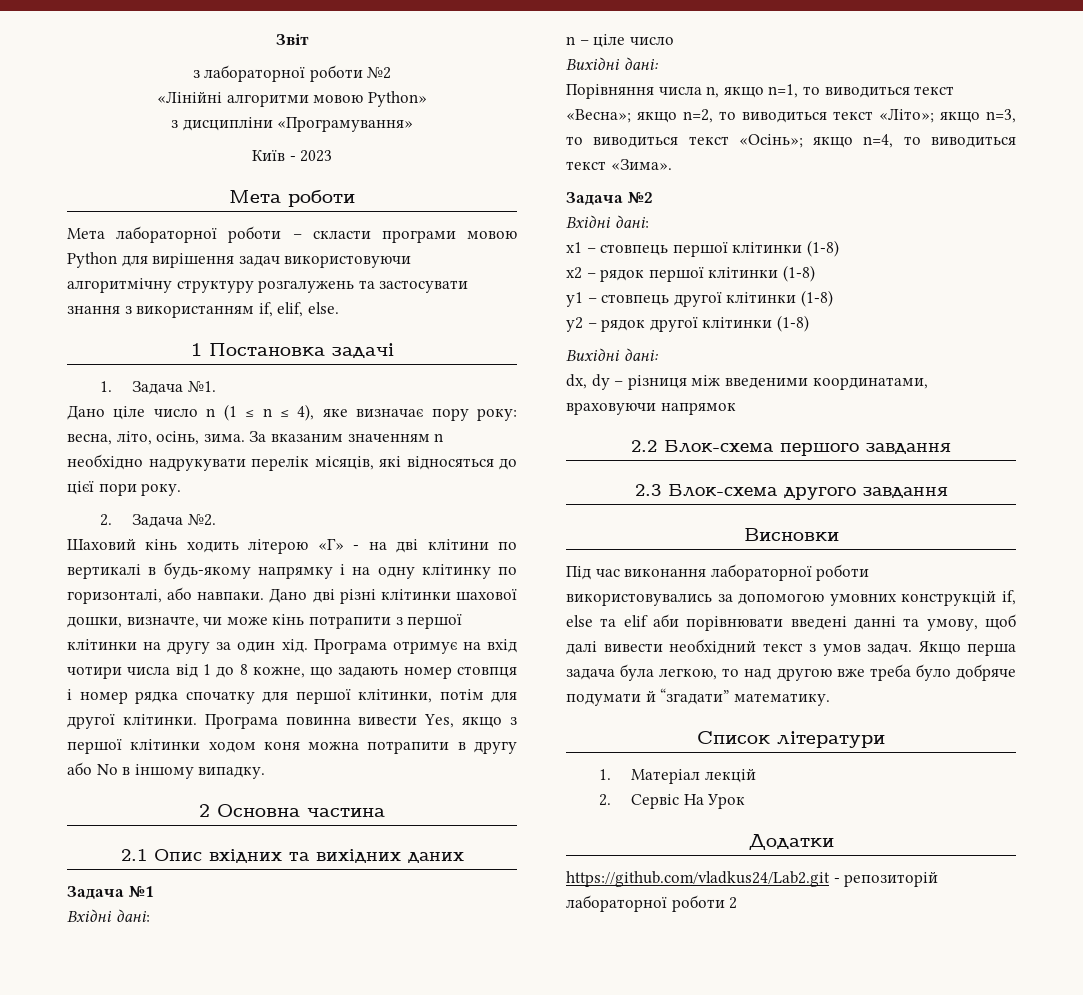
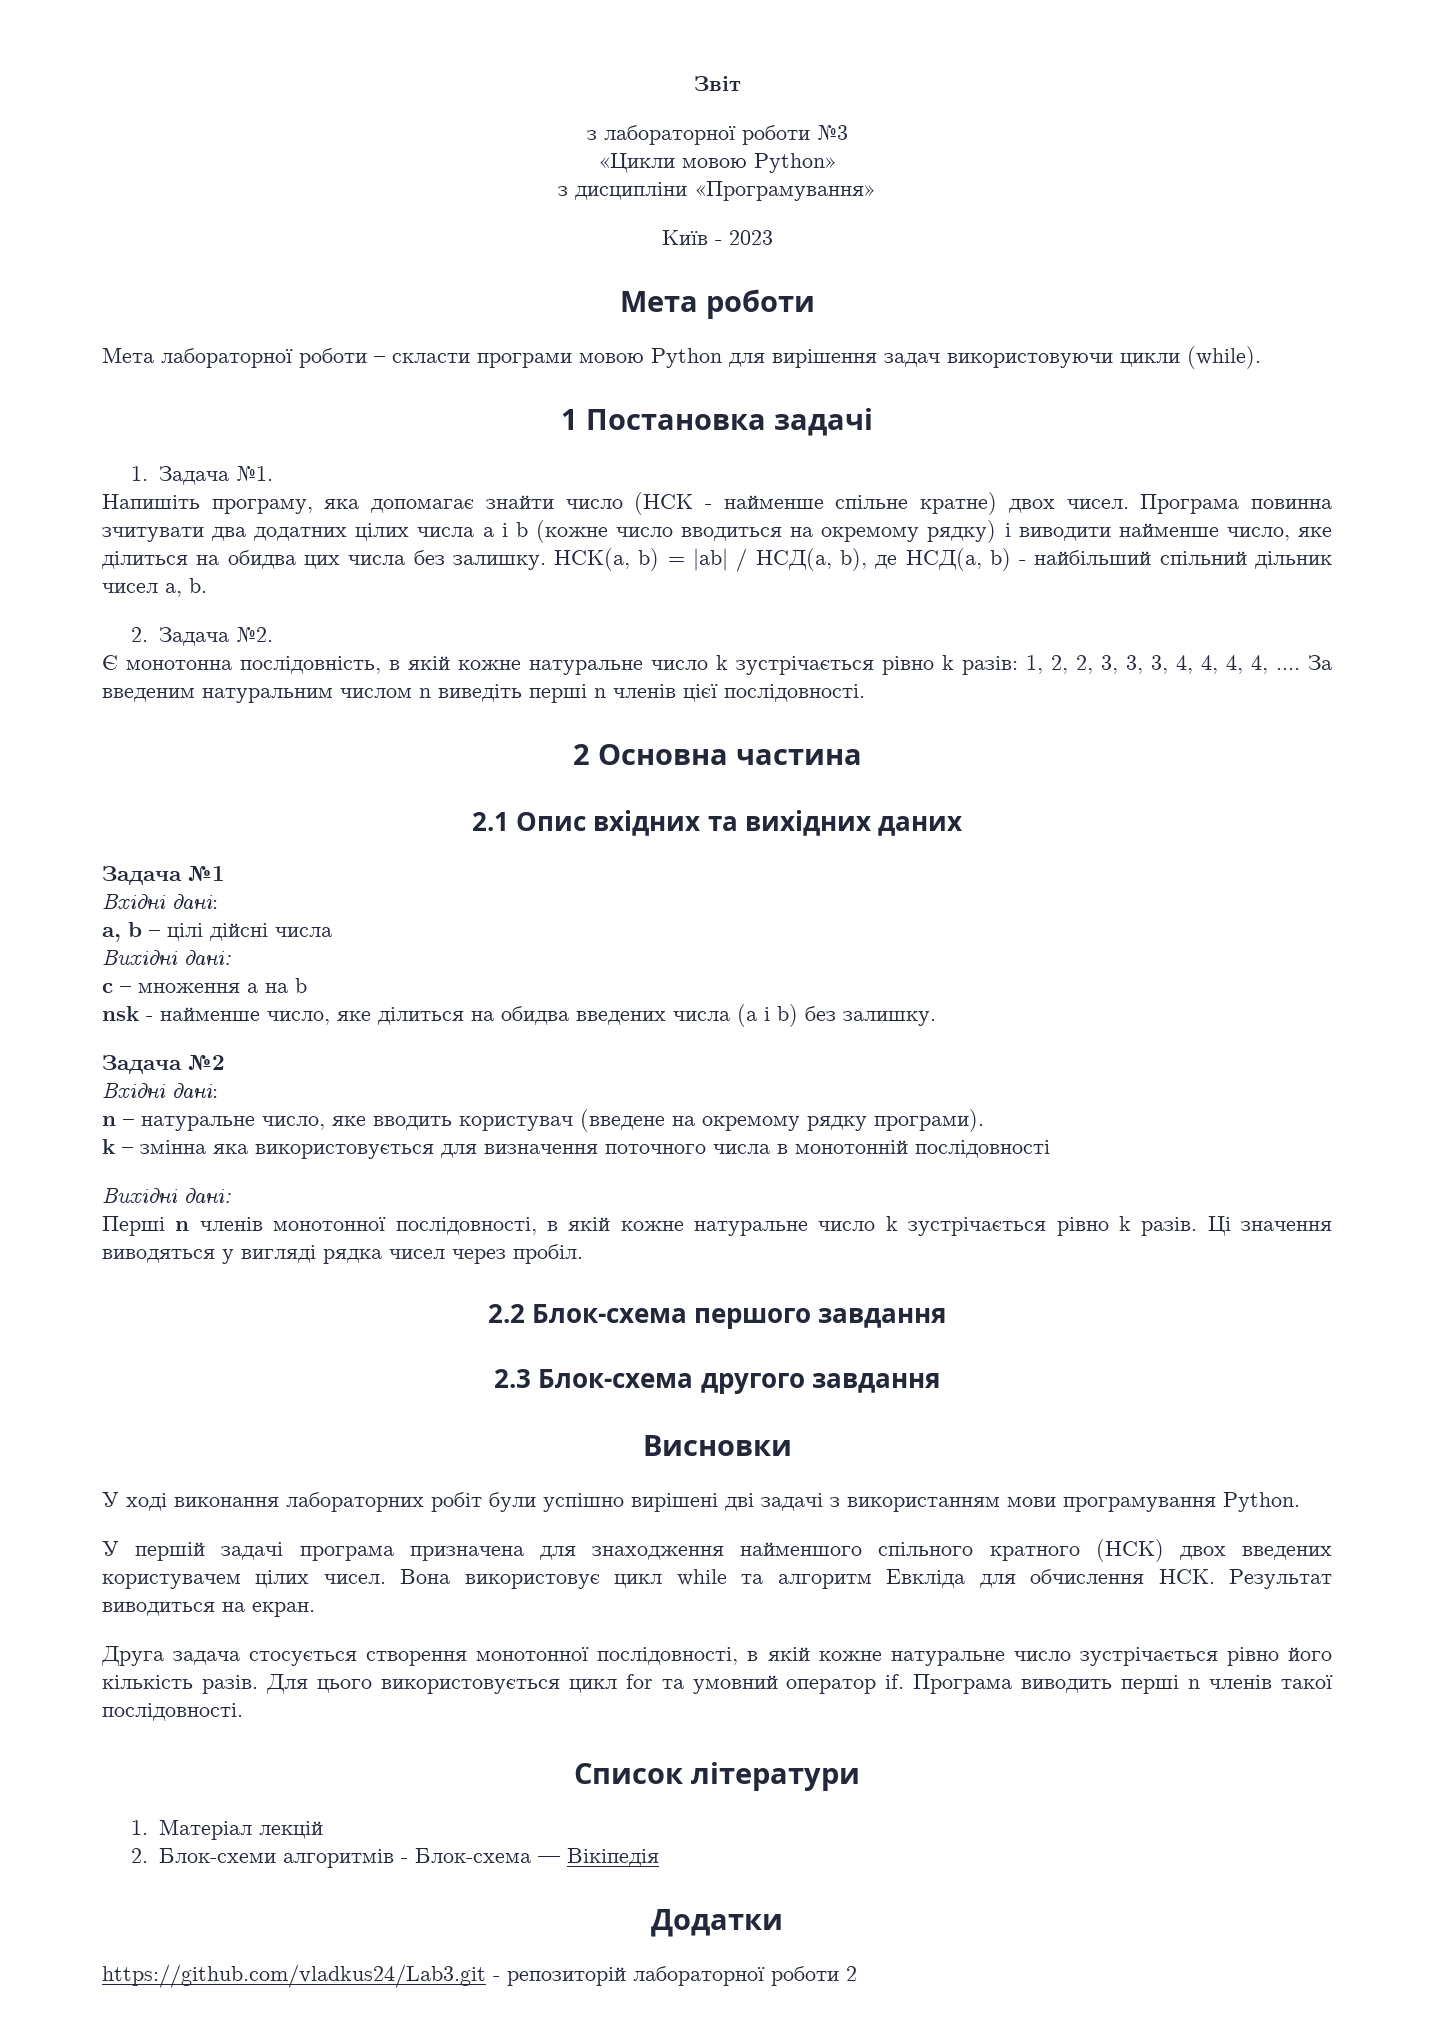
[367,67,392,79] [157,91,309,107] №2 // «Лінійні алгоритми -> [816,125,848,140] [597,153,675,173] №3 // «Цикли
[67,278,469,293] [67,302,339,318] алгоритмічну структуру розгалужень та застосувати знання з використанням if, elif, else. -> [1120,346,1261,369] цикли (while).
[67,404,517,421] [67,431,444,445] [67,454,517,471] [67,481,182,496] [99,514,216,528] [67,538,517,554] [67,562,517,579] [67,587,517,604] [67,614,463,629] [67,639,517,654] [67,664,517,679] [67,689,517,704] [67,714,517,729] [67,739,517,754] [67,762,266,779] Дано ціле число n (1 ≤ n ≤ 4), яке визначає пору року: весна, літо, осінь, зима. За вказаним значенням n необхідно надрукувати перелік місяців, які відносяться до цієї пори року. // 2. Задача №2. // Шаховий кінь ходить літерою «Г» - на дві клітини по вертикалі в будь-якому напрямку і на одну клітинку по горизонталі, або навпаки. Дано дві різні клітинки шахової дошки, визначте, чи може кінь потрапити з першої клітинки на другу за один хід. Програма отримує на вхід чотири числа від 1 до 8 кожне, що задають номер стовпця і номер рядка спочатку для першої клітинки, потім для другої клітинки. Програма повинна вивести Yes, якщо з першої клітинки ходом коня можна потрапити в другу або No в іншому випадку. -> [102,492,1332,515] [102,520,1332,543] [102,548,1332,572] [102,578,207,597] [130,627,274,646] [102,655,1332,675] [102,684,865,703] Напишіть програму, яка допомагає знайти число (НСК - найменше спільне кратне) двох чисел. Програма повинна зчитувати два додатних цілих числа a і b (кожне число вводиться на окремому рядку) і виводити найменше число, яке ділиться на обидва цих числа без залишку. НСК(a, b) = |ab| / НСД(a, b), де НСД(a, b) - найбільший спільний дільник чисел a, b. // 2. Задача №2. // Є монотонна послідовність, в якій кожне натуральне число k зустрічається рівно k разів: 1, 2, 2, 3, 3, 3, 4, 4, 4, 4, .... За введеним натуральним числом n виведіть перші n членів цієї послідовності.
[566,34,674,48] [566,57,658,70] [566,84,955,99] [566,108,1016,123] [566,134,1016,148] [566,159,672,170] [566,192,653,206] [566,215,649,228] [566,240,839,257] [566,265,815,282] [566,290,833,307] [566,315,809,332] [566,348,658,361] [566,374,928,390] [566,402,736,415] n – ціле число // Вихідні дані: // Порівняння числа n, якщо n=1, то виводиться текст «Весна»; якщо n=2, то виводиться текст «Літо»; якщо n=3, то виводиться текст «Осінь»; якщо n=4, то виводиться текст «Зима». // Задача №2 // Вхідні дані: // x1 – стовпець першої клітинки (1-8) // x2 – рядок першої клітинки (1-8) // y1 – стовпець другої клітинки (1-8) // y2 – рядок другої клітинки (1-8) // Вихідні дані: // dx, dy – різниця між введеними координатами, враховуючи напрямок -> [102,922,332,942] [102,950,231,966] [102,978,307,993] [102,1004,936,1027] [102,1055,225,1074] [102,1083,218,1099] [102,1109,984,1132] [102,1139,1050,1159] [102,1188,231,1204] [102,1216,1332,1236] [102,1244,583,1264] a, b – цілі дійсні числа // Вихідні дані: // c – множення a на b // nsk - найменше число, яке ділиться на обидва введених числа (a і b) без залишку. // Задача №2 // Вхідні дані: // n – натуральне число, яке вводить користувач (введене на окремому рядку програми). // k – змінна яка використовується для визначення поточного числа в монотонній послідовності // Вихідні дані: // Перші n членів монотонної послідовності, в якій кожне натуральне число k зустрічається рівно k разів. Ці значення виводяться у вигляді рядка чисел через пробіл.
[566,564,870,581] [566,590,1016,606] [566,614,1016,631] [566,639,1016,656] [566,664,1016,681] [566,688,830,706] Під час виконання лабораторної роботи використовувались за допомогою умовних конструкцій if, else та elif аби порівнювати введені данні та умову, щоб далі вивести необхідний текст з умов задач. Якщо перша задача була легкою, то над другою вже треба було добряче подумати й “згадати” математику. -> [102,1492,1300,1512] [102,1539,1332,1562] [102,1569,1332,1589] [102,1602,315,1617] [101,1646,1333,1666] [102,1674,1333,1694] [102,1703,243,1721] У ході виконання лабораторних робіт були успішно вирішені дві задачі з використанням мови програмування Python. // У першій задачі програма призначена для знаходження найменшого спільного кратного (НСК) двох введених користувачем цілих чисел. Вона використовує цикл while та алгоритм Евкліда для обчислення НСК. Результат виводиться на екран. // Друга задача стосується створення монотонної послідовності, в якій кожне натуральне число зустрічається рівно його кількість разів. Для цього використовується цикл for та умовний оператор if. Програма виводить перші n членів такої послідовності.
[631,794,746,809] Сервіс На Урок -> [159,1848,660,1868] Блок-схеми алгоритмів - Блок-схема — Вікіпедія
[566,871,830,887] https://github.com/vladkus24/Lab2.git -> [102,1964,486,1988] https://github.com/vladkus24/Lab3.git

